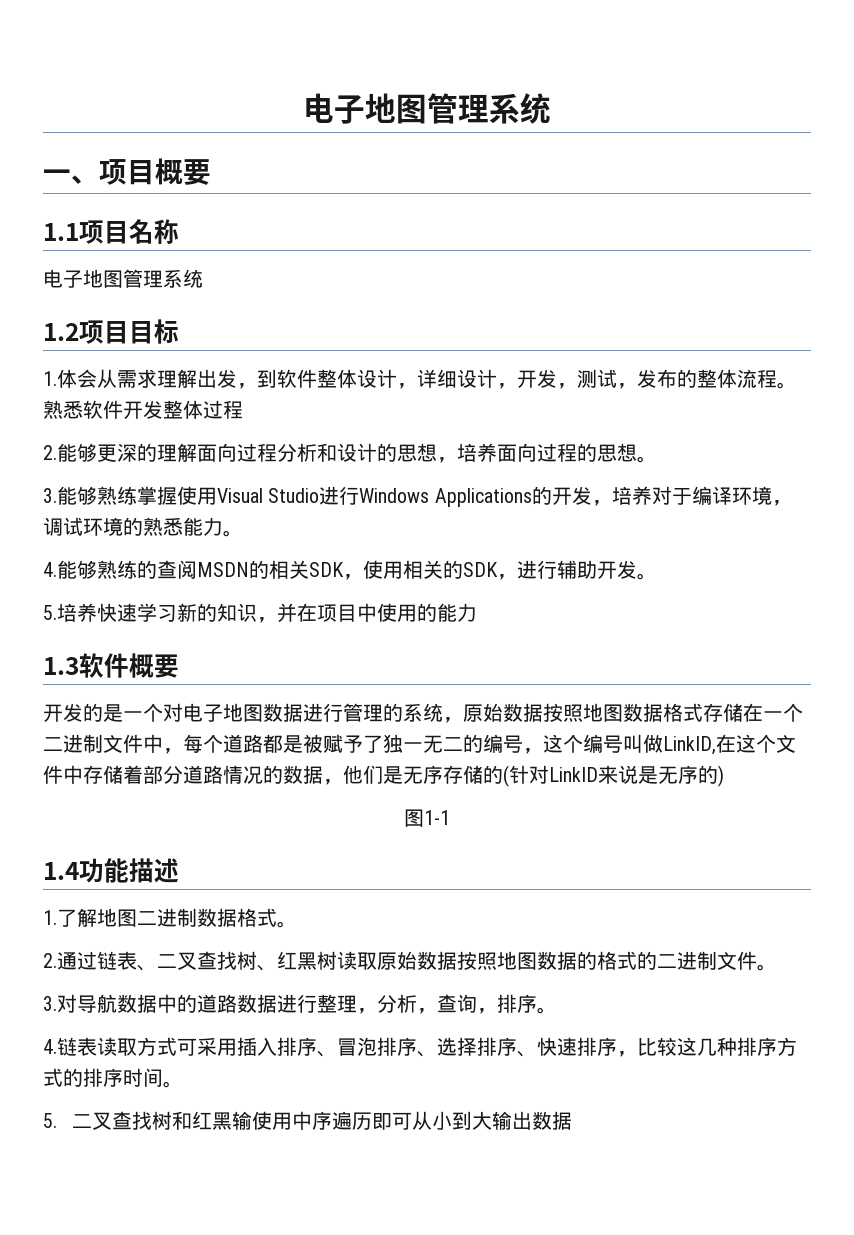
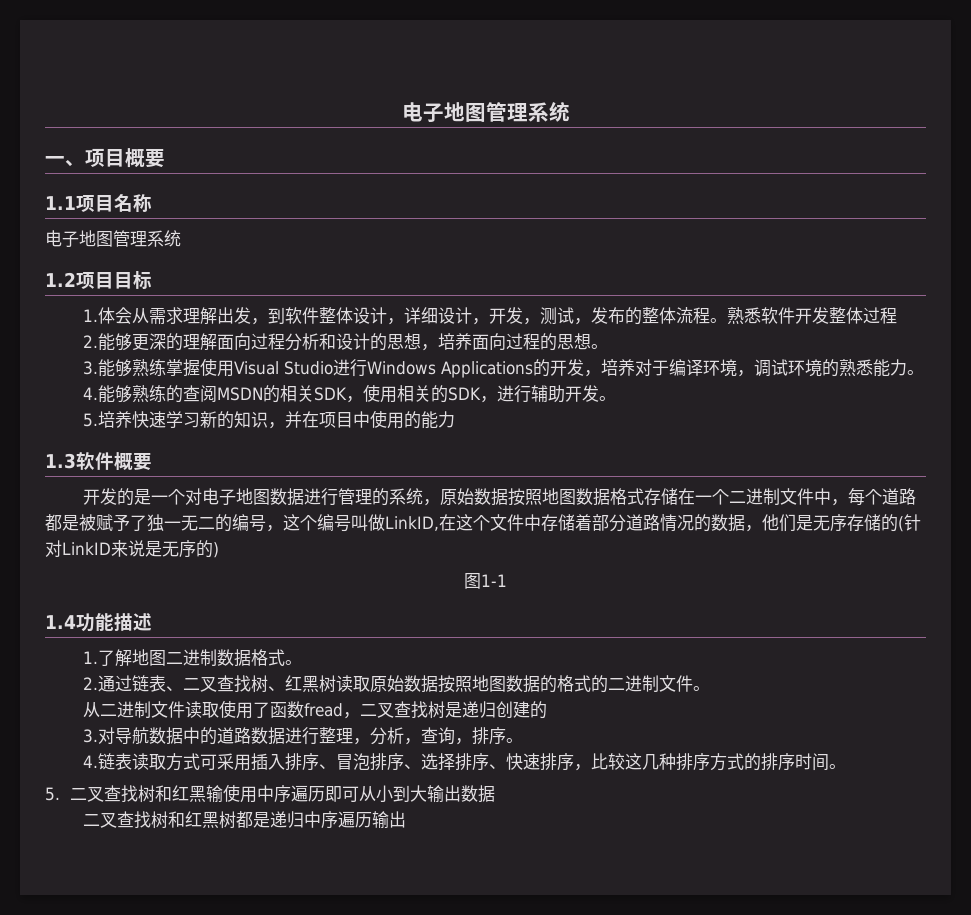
(777, 967) none -> [82,700,547,719] // 从二进制文件读取使用了函数fread，二叉查找树是递归创建的
(573, 1120) none -> [82,811,406,829] // 二叉查找树和红黑树都是递归中序遍历输出

